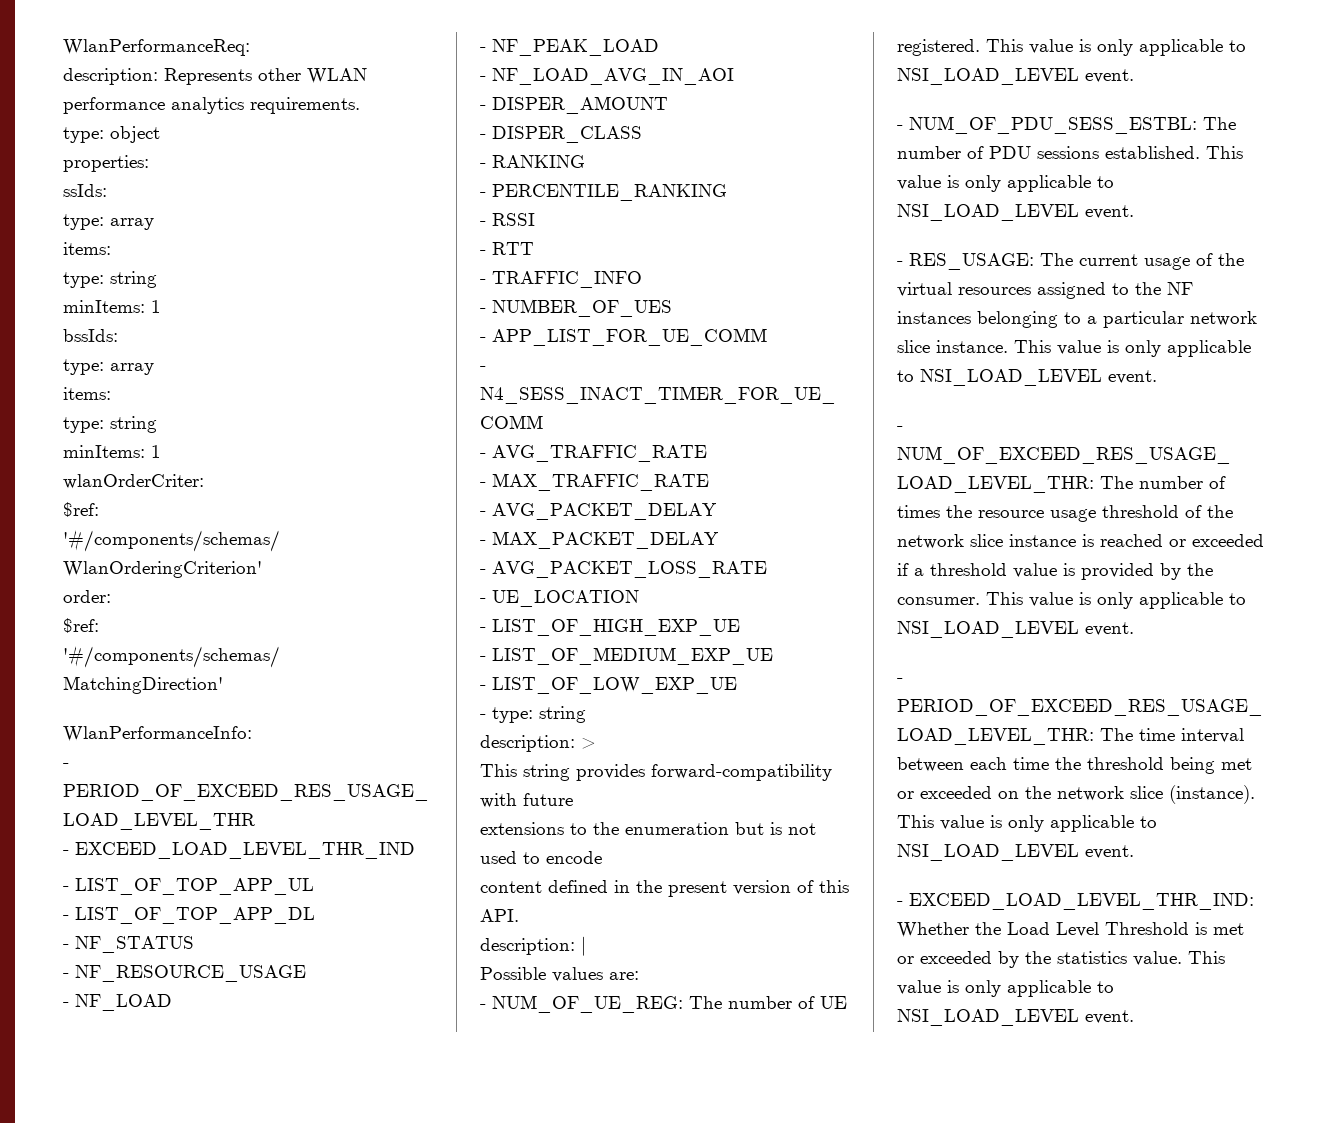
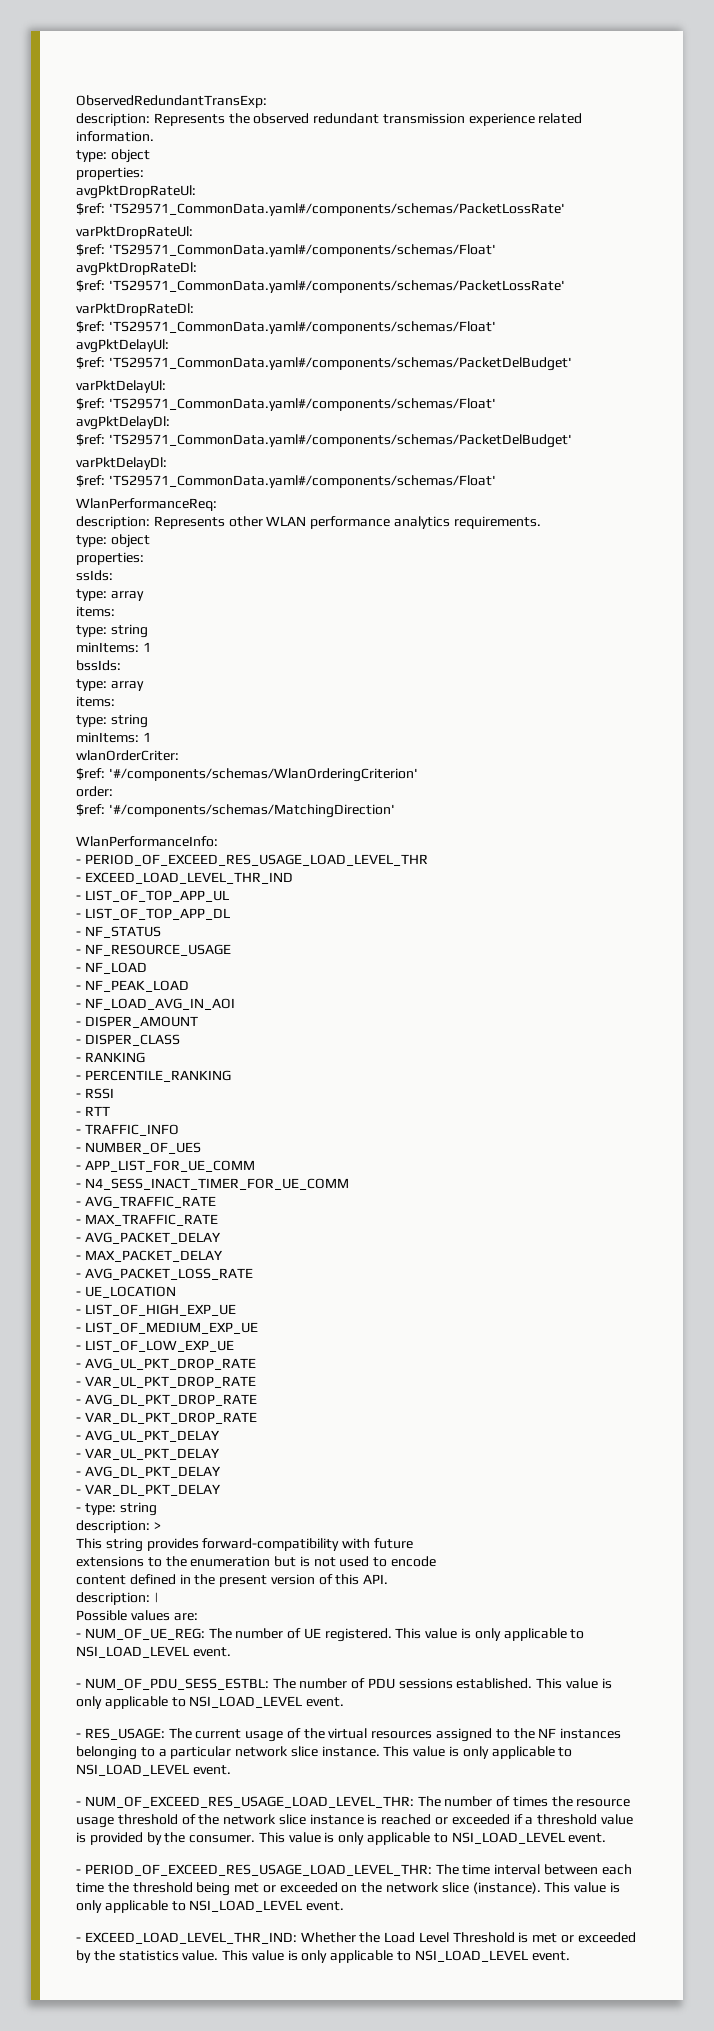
(63, 47) none -> [76,95,267,108] [76,113,583,126] [76,131,154,142] [76,149,150,163] [76,167,144,180] [76,185,196,199] [76,203,565,216] [76,226,193,239] [76,244,496,257] [76,262,197,276] [76,280,565,293] [76,303,194,316] [76,321,496,334] [76,339,169,353] [76,357,572,371] [76,380,166,393] [76,398,496,411] [76,416,170,430] [76,434,572,448] [76,457,167,470] [76,475,496,488] ObservedRedundantTransExp: // description: Represents the observed redundant transmission experience related information. // type: object // properties: // avgPktDropRateUl: // $ref: 'TS29571_CommonData.yaml#/components/schemas/PacketLossRate' // varPktDropRateUl: // $ref: 'TS29571_CommonData.yaml#/components/schemas/Float' // avgPktDropRateDl: // $ref: 'TS29571_CommonData.yaml#/components/schemas/PacketLossRate' // varPktDropRateDl: // $ref: 'TS29571_CommonData.yaml#/components/schemas/Float' // avgPktDelayUl: // $ref: 'TS29571_CommonData.yaml#/components/schemas/PacketDelBudget' // varPktDelayUl: // $ref: 'TS29571_CommonData.yaml#/components/schemas/Float' // avgPktDelayDl: // $ref: 'TS29571_CommonData.yaml#/components/schemas/PacketDelBudget' // varPktDelayDl: // $ref: 'TS29571_CommonData.yaml#/components/schemas/Float' //
(737, 685) none -> [76,1358,256,1370] [76,1376,256,1388] [76,1394,257,1406] [76,1412,257,1424] [76,1430,220,1442] [76,1448,220,1460] [76,1466,221,1478] [76,1484,221,1496] // - AVG_UL_PKT_DROP_RATE // - VAR_UL_PKT_DROP_RATE // - AVG_DL_PKT_DROP_RATE // - VAR_DL_PKT_DROP_RATE // - AVG_UL_PKT_DELAY // - VAR_UL_PKT_DELAY // - AVG_DL_PKT_DELAY // - VAR_DL_PKT_DELAY

